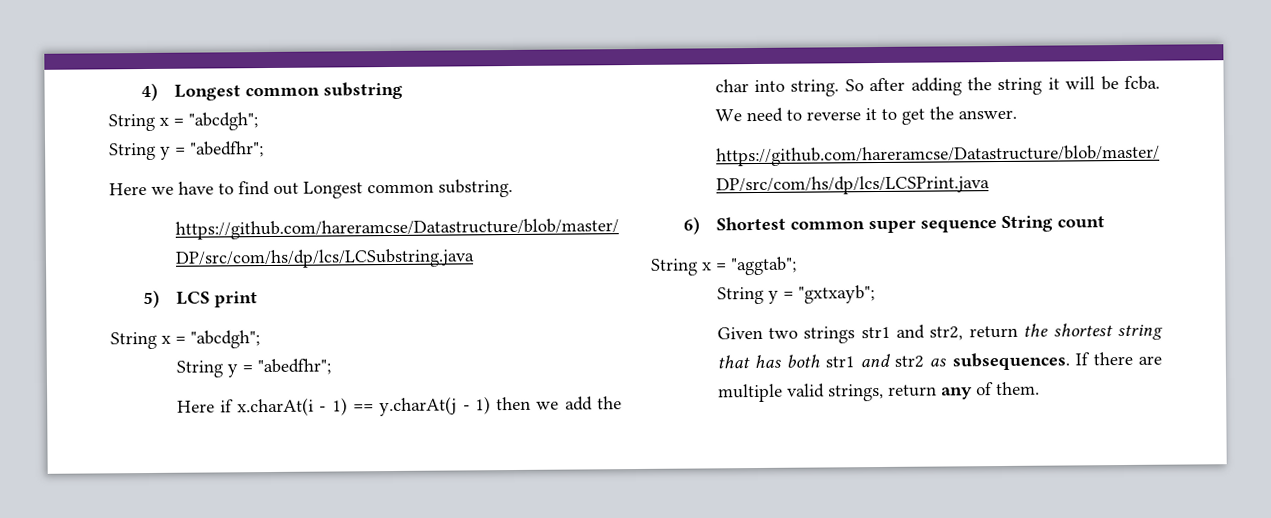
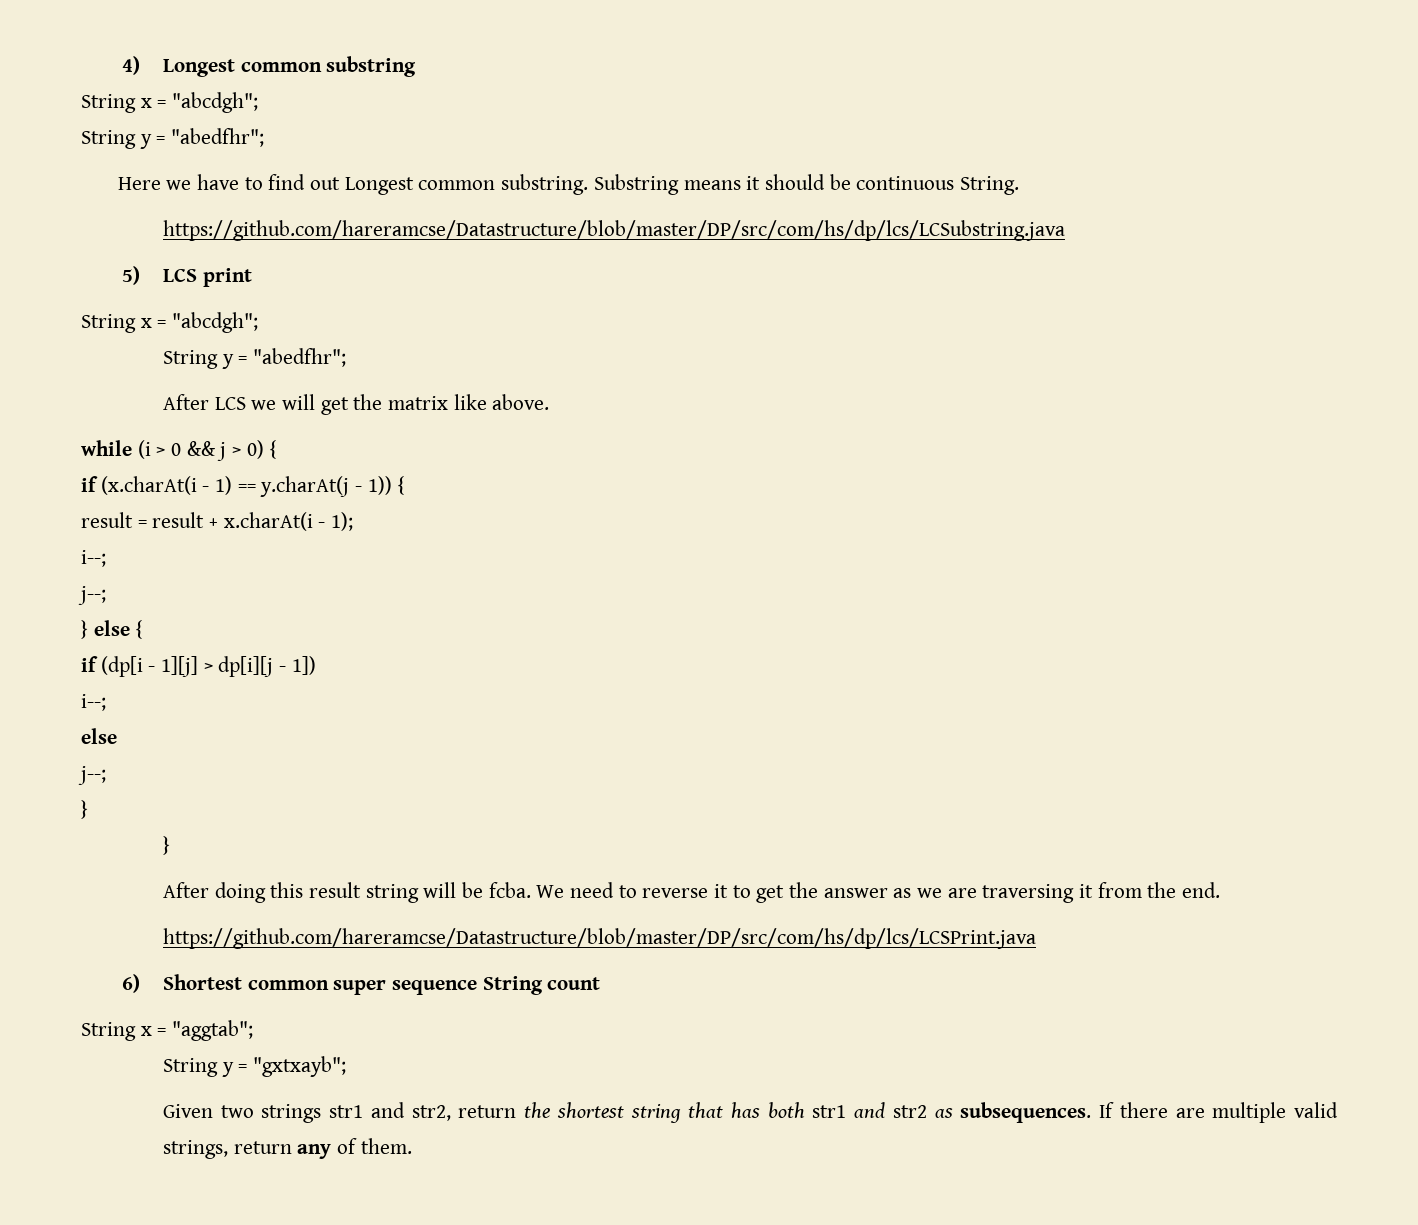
(513, 188) none -> [593,174,1019,195] Substring means it should be continuous String.
[176,397,315,417] Here if x.charAt(i -> [162,394,550,415] [81,440,277,461] [81,476,197,495] After LCS we will get the matrix like above. // while (i > 0 && j > 0) { // if (x.charAt(i
[474,396,622,415] [714,77,1060,97] 1) then we add the char into string. So after adding the string it -> [367,476,405,495] [81,512,354,531] [81,550,106,567] [78,586,106,605] [81,620,143,639] [81,656,316,677] [81,694,106,711] [81,728,117,744] [78,766,106,785] [81,800,88,819] [162,836,170,855] [162,882,419,903] 1)) { // result = result + x.charAt(i - 1); // i--; // j--; // } else { // if (dp[i - 1][j] > dp[i][j - 1]) // i--; // else // j--; // } // } // After doing this result string
[957,109,1017,120] answer. -> [823,882,1221,903] answer as we are traversing it from the end.

